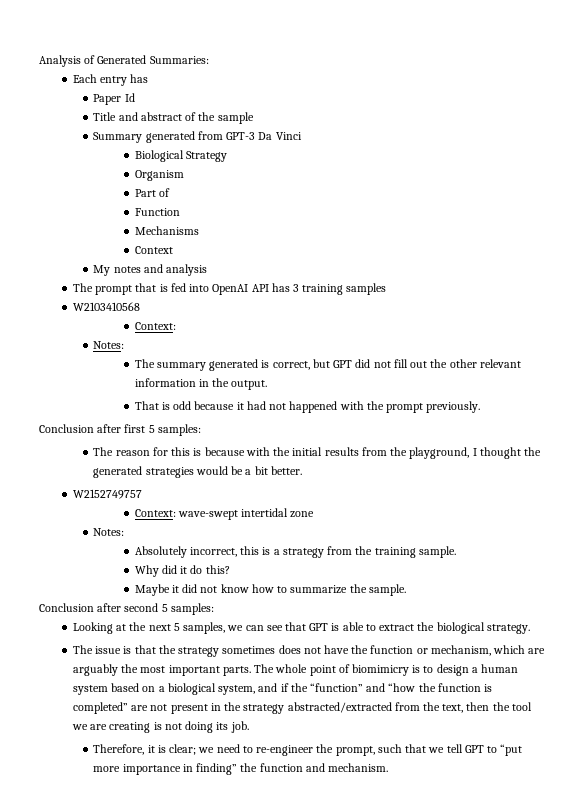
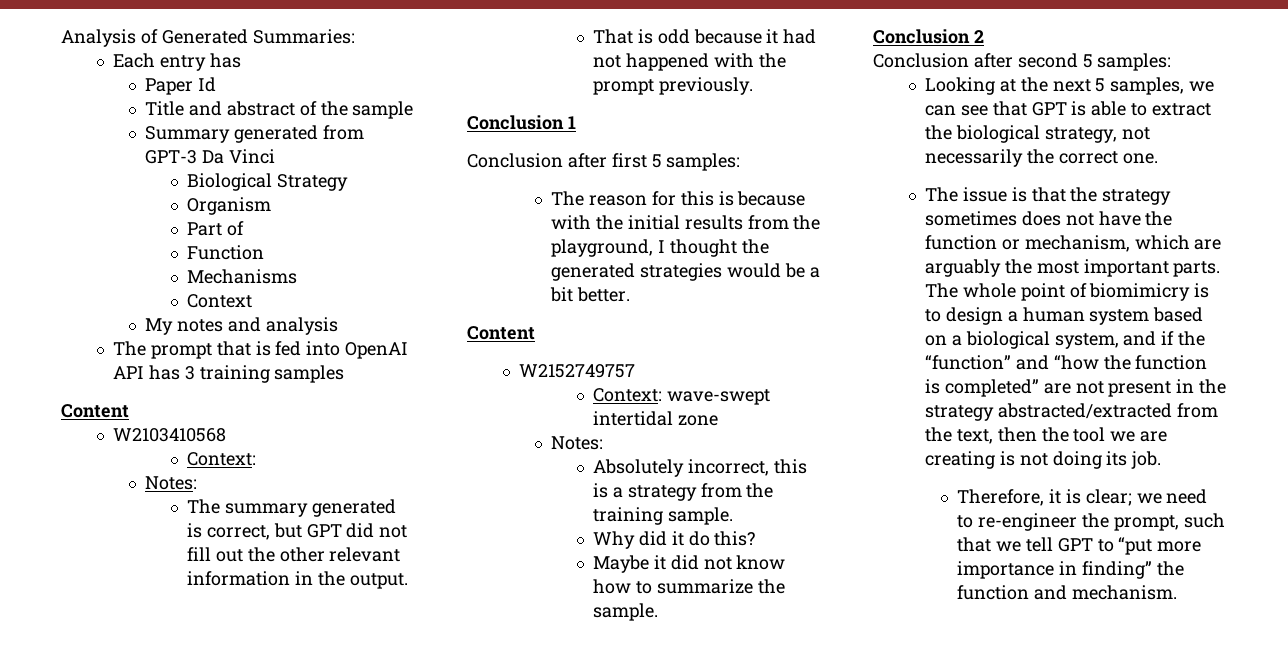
(387, 289) none -> [61,404,129,418] // Content
(481, 407) none -> [467,115,576,130] // Conclusion 1
(302, 470) none -> [467,326,535,340] // Content
(406, 590) none -> [873,29,984,44] // Conclusion 2
[486,624,530,634] strategy. -> [1044,127,1150,143] [924,149,1158,167] strategy, not necessarily the correct one.

